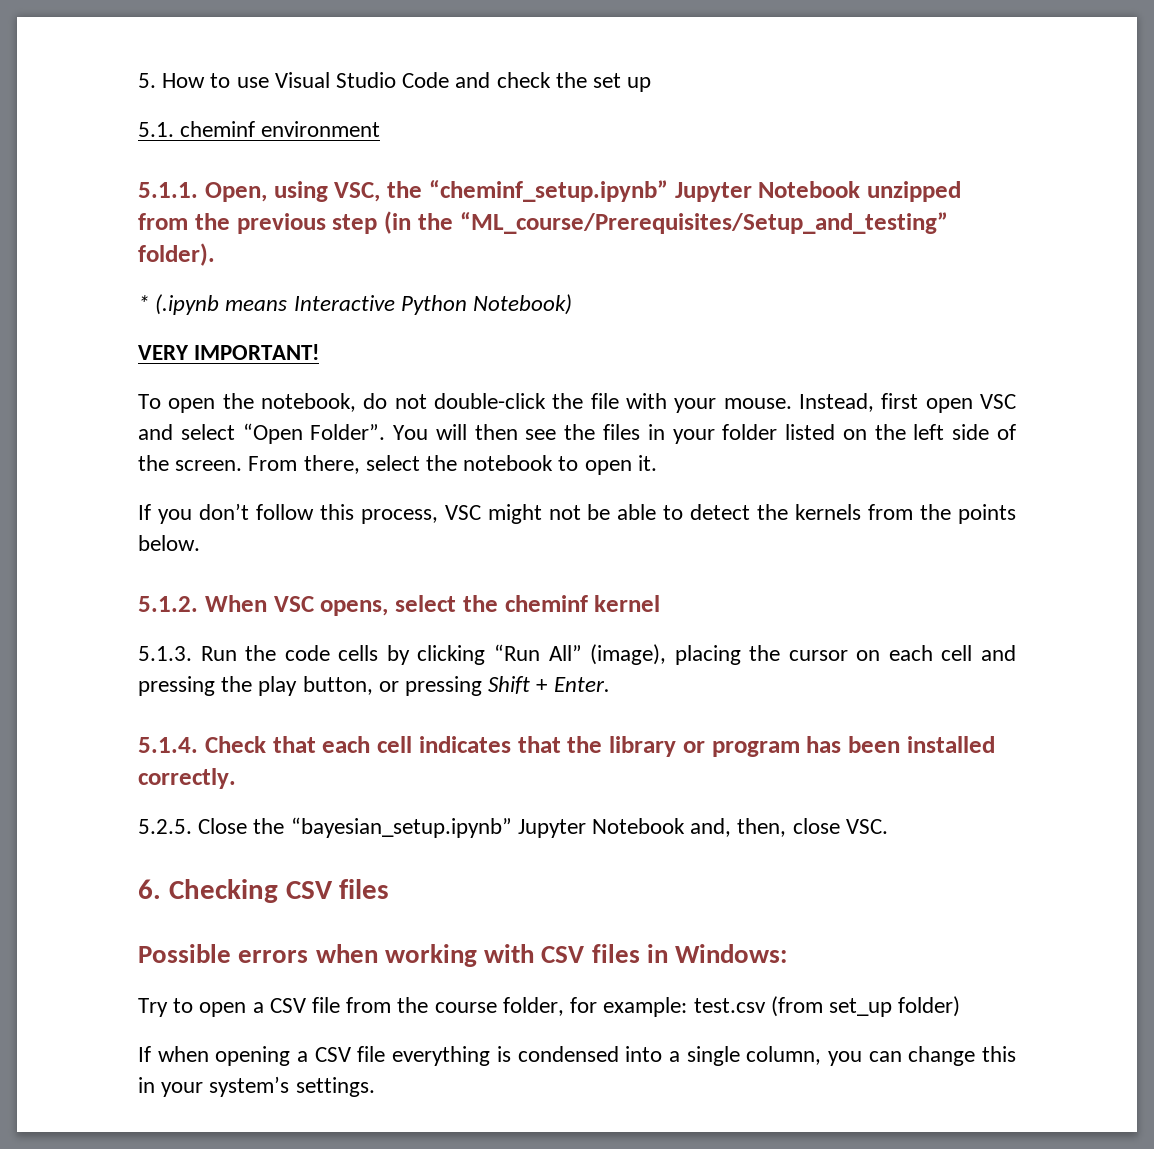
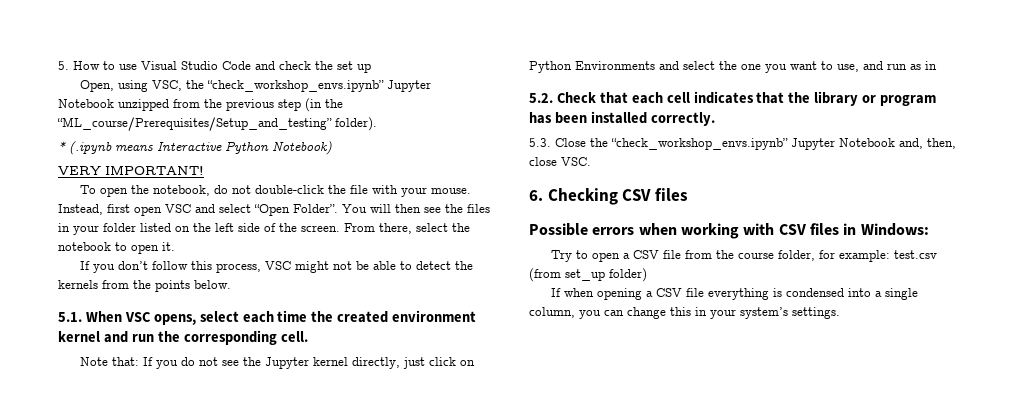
[138,121,381,137] [138,182,198,198] 5.1. cheminf environment // 5.1.1. -> (371, 68) none
[428,180,668,202] “cheminf_setup.ipynb” -> [206,80,384,92] “check_workshop_envs.ipynb”
[138,596,198,612] 5.1.2. -> [58,312,82,322] 5.1.
[462,595,661,612] [138,644,1016,665] [138,676,610,696] [138,737,198,753] the cheminf kernel // 5.1.3. Run the code cells by clicking “Run All” (image), placing the cursor on each cell and pressing the play button, or pressing Shift + Enter. // 5.1.4. -> [242,310,477,323] [58,330,308,345] [79,357,475,369] [529,61,937,73] [529,93,553,103] each time the created environment kernel and run the corresponding cell. // Note that: If you do not see the Jupyter kernel directly, just click on Python Environments and select the one you want to use, and run as in // 5.2.
[138,819,192,834] 5.2.5. -> [529,138,551,147] 5.3.
[290,817,512,838] “bayesian_setup.ipynb” -> [611,138,788,150] “check_workshop_envs.ipynb”

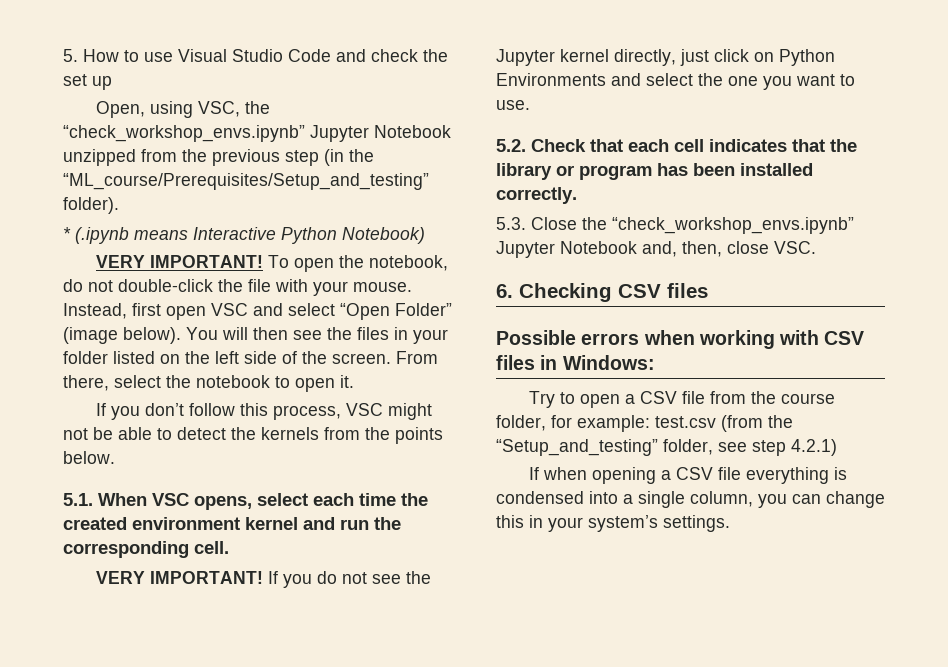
(204, 170) // -> (263, 261) none
[293,204,338,213] Folder”. -> [395,303,452,316] [63,327,181,344] Folder” (image below).
[79,357,139,366] Note that: -> [95,571,263,584] VERY IMPORTANT!
[837,61,937,72] use, and run as in -> [496,100,530,110] use.
[565,268,647,282] set_up folder) -> [768,415,793,428] [496,439,837,456] the “Setup_and_testing” folder, see step 4.2.1)

